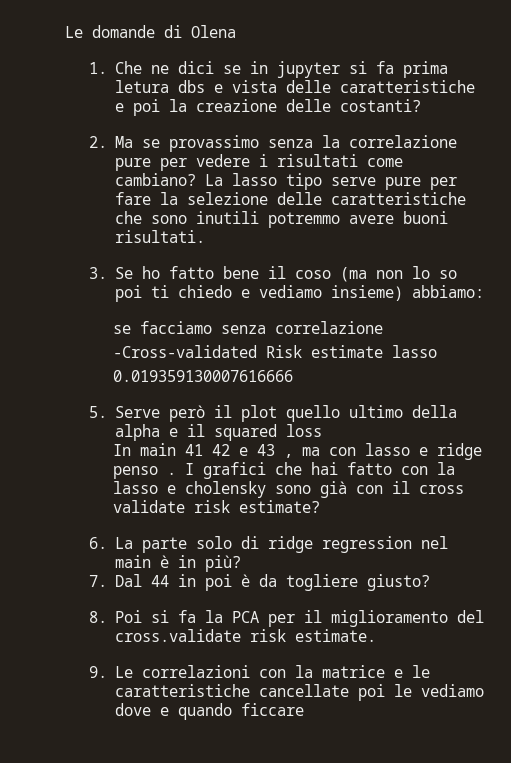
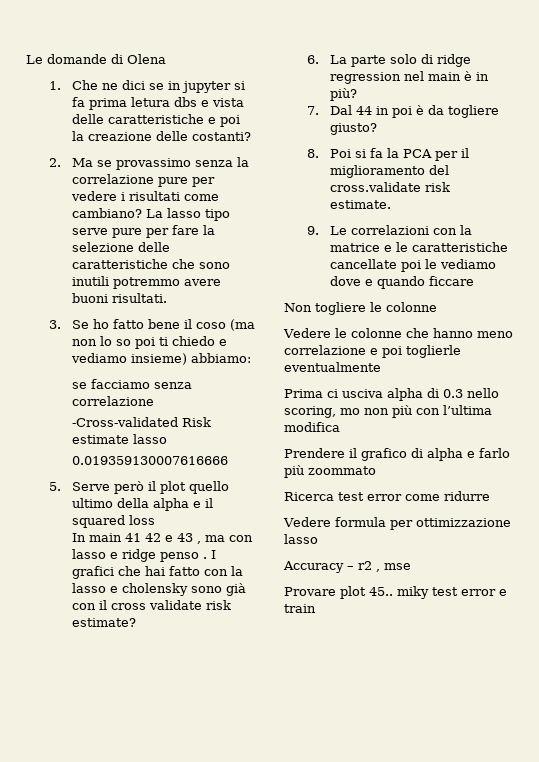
(304, 709) none -> [284,302,437,315] [283,328,513,338] [284,345,461,358] [284,362,381,372] [284,388,499,401] [284,405,492,418] [284,422,340,432] [284,448,510,461] [284,465,376,478] [284,491,490,501] [283,517,511,530] [284,534,318,544] [283,561,411,573] [284,586,507,599] [284,604,316,613] // Non togliere le colonne // Vedere le colonne che hanno meno correlazione e poi toglierle eventualmente // Prima ci usciva alpha di 0.3 nello scoring, mo non più con l’ultima modifica // Prendere il grafico di alpha e farlo più zoommato // Ricerca test error come ridurre // Vedere formula per ottimizzazione lasso // Accuracy – r2 , mse // Provare plot 45.. miky test error e train

